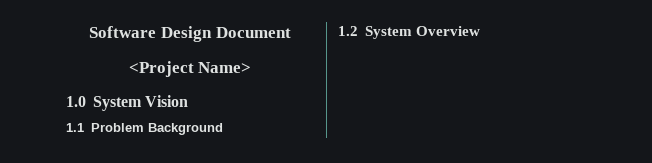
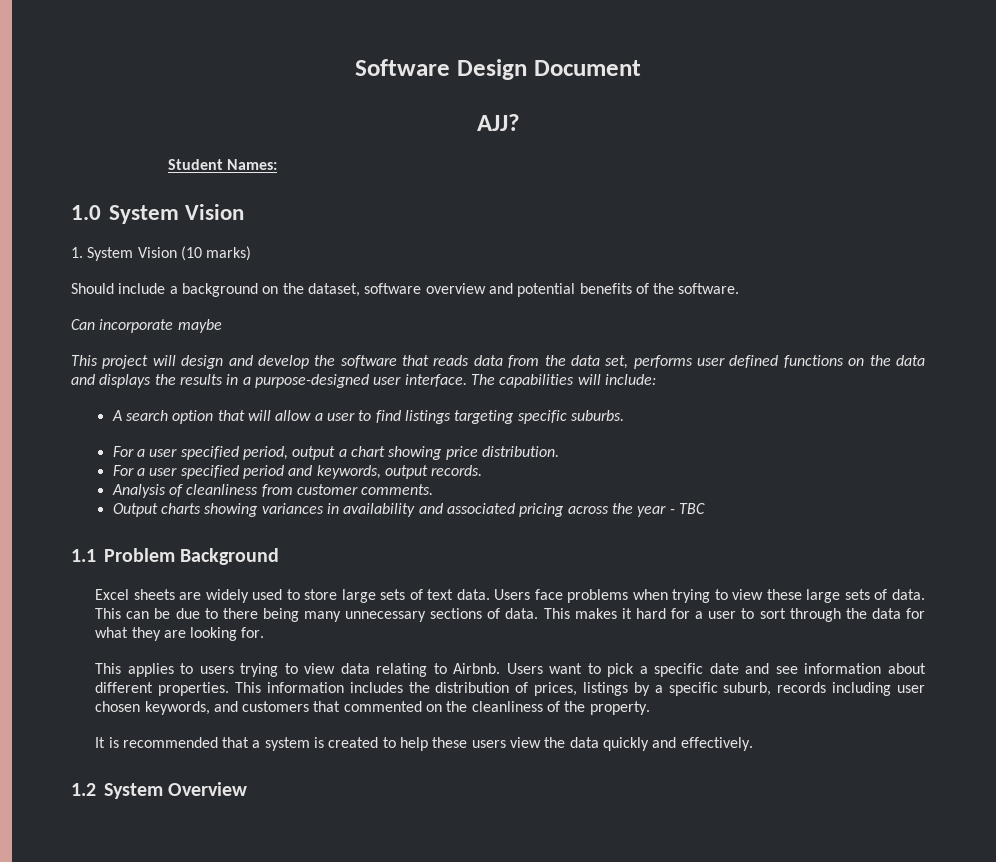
[128,61,252,77] <Project Name> -> [476,114,520,131] [167,159,278,170] AJJ? // Student Names:
[66,123,223,135] 1.1 Problem Background -> [71,246,252,261] [71,283,740,297] [71,319,222,333] [71,355,926,369] [71,374,656,388] [111,410,624,424] [112,446,560,460] [112,465,483,479] [111,484,434,498] [112,503,705,517] [71,548,280,565] [95,589,925,603] [95,608,926,622] [95,627,265,641] [95,663,926,677] [95,682,925,696] [95,701,650,715] [95,737,753,751] 1. System Vision (10 marks) // Should include a background on the dataset, software overview and potential benefits of the software. // Can incorporate maybe // This project will design and develop the software that reads data from the data set, performs user defined functions on the data and displays the results in a purpose-designed user interface. The capabilities will include: // A search option that will allow a user to find listings targeting specific suburbs. // For a user specified period, output a chart showing price distribution. // For a user specified period and keywords, output records. // Analysis of cleanliness from customer comments. // Output charts showing variances in availability and associated pricing across the year - TBC // 1.1 Problem Background // Excel sheets are widely used to store large sets of text data. Users face problems when trying to view these large sets of data. This can be due to there being many unnecessary sections of data. This makes it hard for a user to sort through the data for what they are looking for. // This applies to users trying to view data relating to Airbnb. Users want to pick a specific date and see information about different properties. This information includes the distribution of prices, listings by a specific suburb, records including user chosen keywords, and customers that commented on the cleanliness of the property. // It is recommended that a system is created to help these users view the data quickly and effectively.

